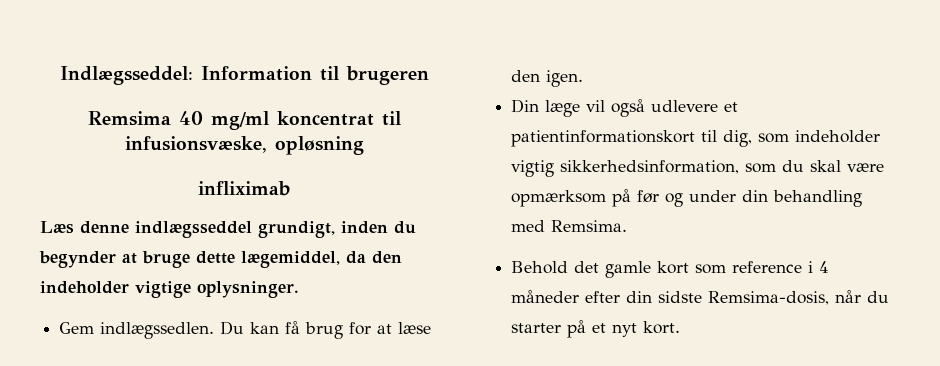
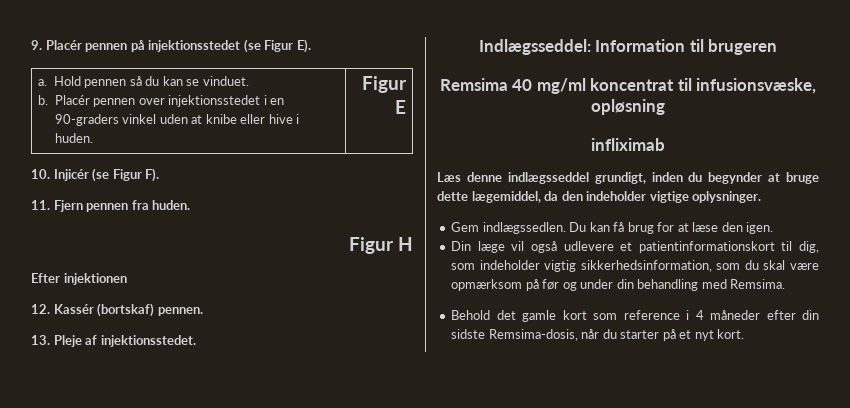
(59, 75) none -> [31,39,311,53] [38,76,249,88] [38,95,285,107] [54,114,300,126] [54,133,93,143] [361,76,407,93] [394,100,406,114] [31,168,160,182] [31,200,191,212] [349,237,413,254] [31,273,127,285] [31,303,203,317] [31,335,196,347] 9. Placér pennen på injektionsstedet (se Figur E). // a. Hold pennen så du kan se vinduet. // b. Placér pennen over injektionsstedet i en 90-graders vinkel uden at knibe eller hive i huden. | Figur E // 10. Injicér (se Figur F). // 11. Fjern pennen fra huden. // Figur H // Efter injektionen // 12. Kassér (bortskaf) pennen. // 13. Pleje af injektionsstedet. //

